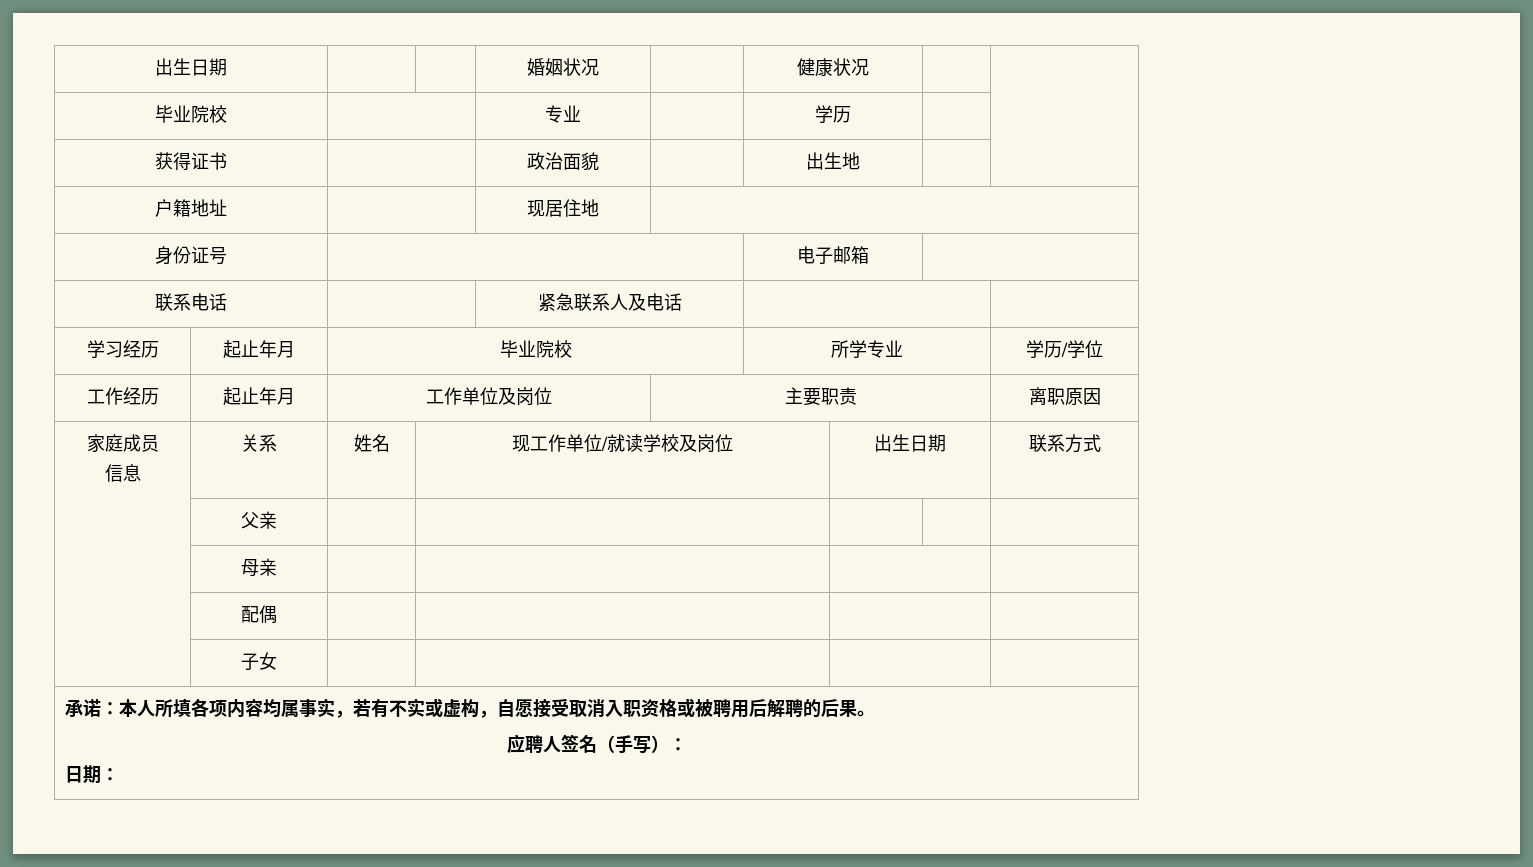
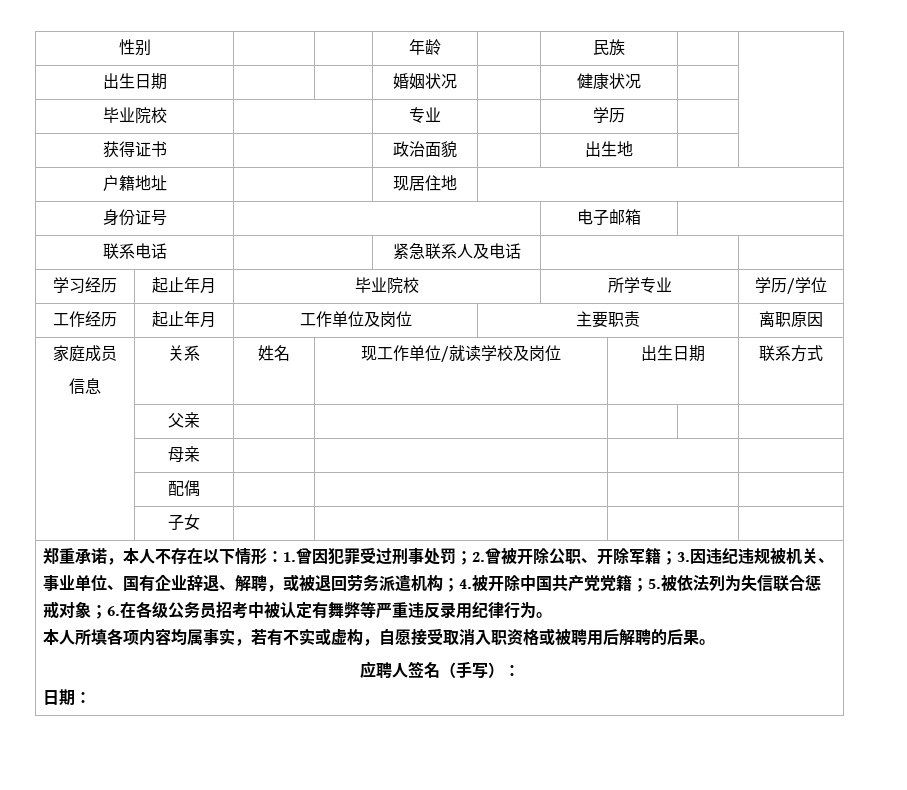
(155, 67) none -> [118,39,151,56] [409,39,441,55] [593,39,625,56] 性别 | | | 年龄 | | 民族 | | //
[64,699,119,717] 承诺： -> [43,547,835,565] [43,574,822,592] [43,601,553,619] 郑重承诺，本人不存在以下情形：1.曾因犯罪受过刑事处罚；2.曾被开除公职、开除军籍；3.因违纪违规被机关、事业单位、国有企业辞退、解聘，或被退回劳务派遣机构；4.被开除中国共产党党籍；5.被依法列为失信联合惩戒对象；6.在各级公务员招考中被认定有舞弊等严重违反录用纪律行为。 //

